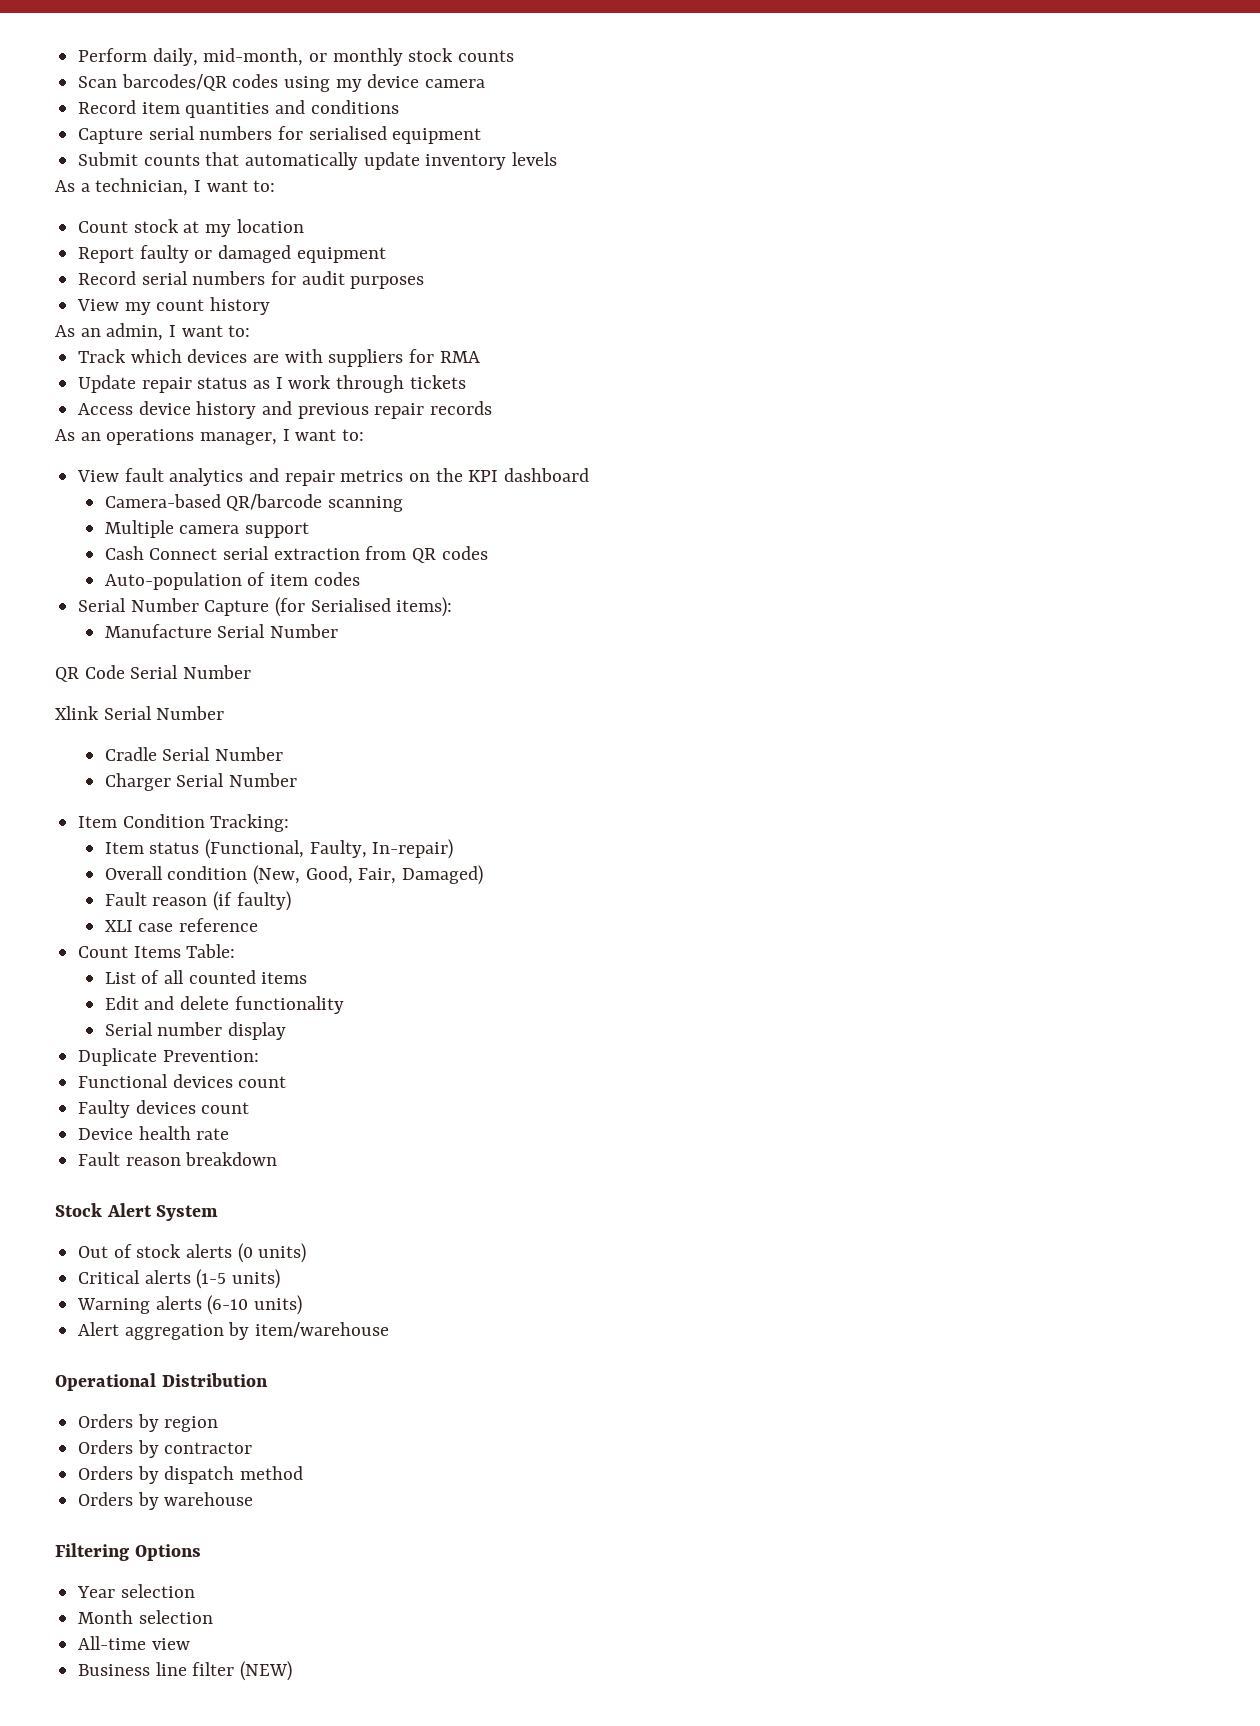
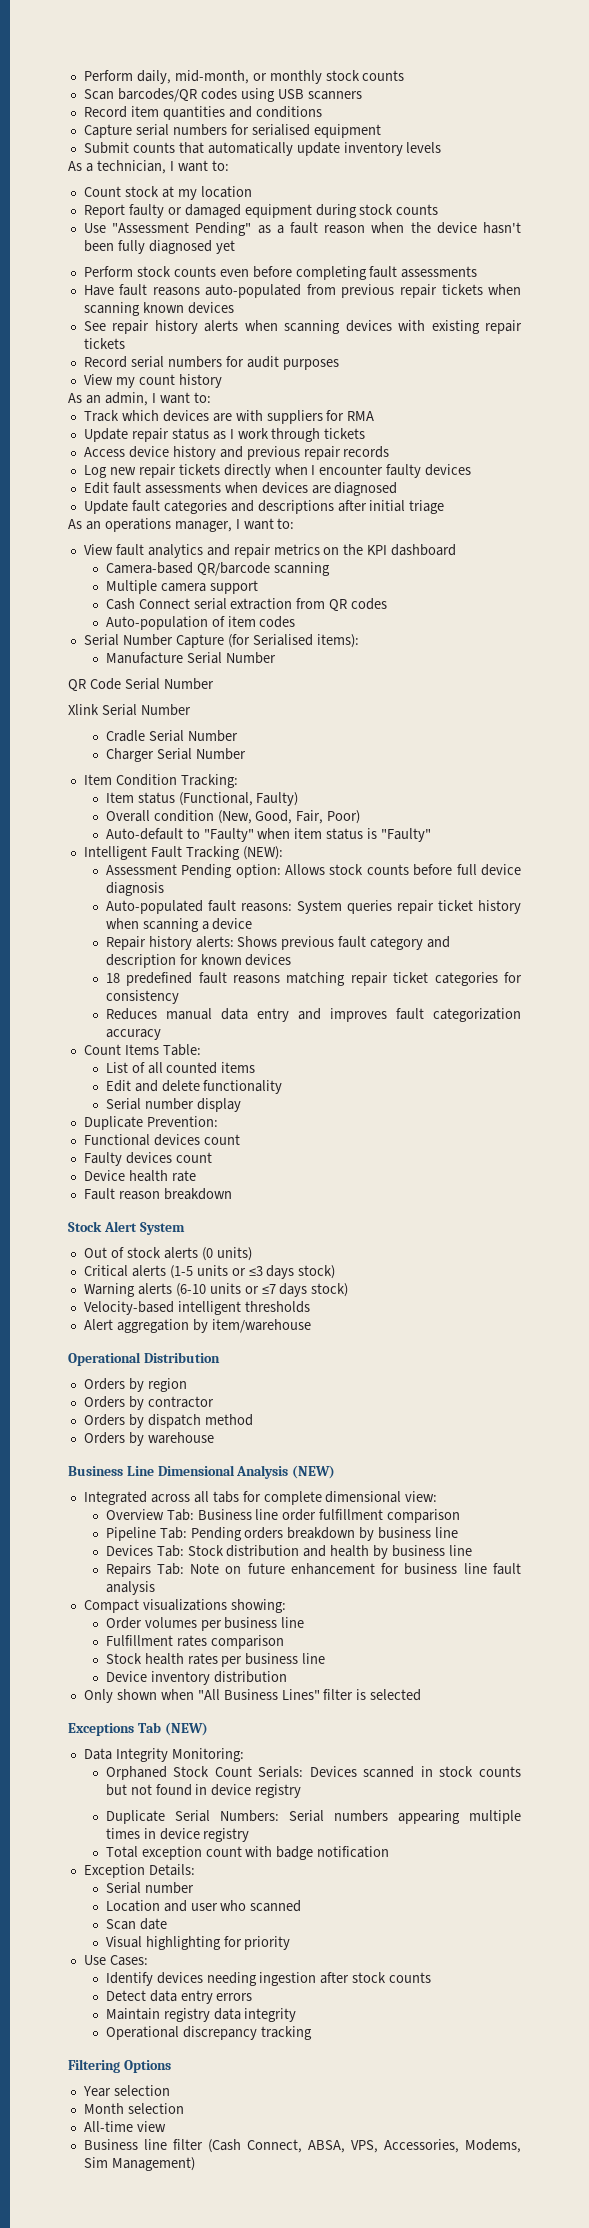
[335,74,486,92] my device camera -> [277,89,362,100] USB scanners
(386, 255) none -> [315,204,439,218] [83,222,521,236] [83,240,235,254] [83,266,478,280] [83,284,522,298] [83,302,234,316] [83,320,522,334] [83,338,125,349] during stock counts // Use "Assessment Pending" as a fault reason when the device hasn't been fully diagnosed yet // Perform stock counts even before completing fault assessments // Have fault reasons auto-populated from previous repair tickets when scanning known devices // See repair history alerts when scanning devices with existing repair tickets
(493, 408) none -> [83,464,472,478] [83,482,398,496] [83,500,445,514] // Log new repair tickets directly when I encounter faulty devices // Edit fault assessments when devices are diagnosed // Update fault categories and descriptions after initial triage
[309,839,454,859] Faulty, In-repair) -> [256,792,299,806] Faulty)
[402,865,484,885] [104,891,291,911] [104,918,259,932] Damaged) // Fault reason (if faulty) // XLI case reference -> [327,810,361,824] [105,828,432,842] [83,846,283,860] [105,864,521,878] [105,882,164,896] [105,900,522,914] [105,918,253,932] [105,936,451,950] [105,954,292,968] [105,972,522,986] [105,990,179,1004] [105,1008,521,1022] [105,1029,161,1040] Poor) // Auto-default to "Faulty" when item status is "Faulty" // Intelligent Fault Tracking (NEW): // Assessment Pending option: Allows stock counts before full device diagnosis // Auto-populated fault reasons: System queries repair ticket history when scanning a device // Repair history alerts: Shows previous fault category and description for known devices // 18 predefined fault reasons matching repair ticket categories for consistency // Reduces manual data entry and improves fault categorization accuracy
[232,1269,281,1289] [77,1295,303,1315] units) // Warning alerts (6-10 units) -> [196,1265,336,1279] [83,1283,349,1297] [83,1301,310,1315] units or ≤3 days stock) // Warning alerts (6-10 units or ≤7 days stock) // Velocity-based intelligent thresholds
(254, 1499) none -> [68,1465,336,1479] [83,1491,438,1505] [105,1509,461,1523] [105,1527,459,1541] [105,1545,472,1559] [105,1563,521,1577] [105,1581,155,1595] [83,1599,286,1613] [105,1617,305,1631] [105,1635,284,1649] [105,1653,326,1667] [105,1671,287,1685] [83,1689,422,1703] [68,1722,208,1736] [83,1748,244,1762] [105,1766,521,1780] [105,1784,302,1798] [105,1810,521,1824] [105,1828,250,1842] [105,1846,390,1860] [83,1864,195,1878] [105,1882,194,1894] [105,1900,302,1912] [105,1918,167,1930] [105,1936,291,1950] [83,1955,148,1966] [105,1972,432,1986] [105,1990,253,2004] [105,2008,297,2022] [105,2026,312,2040] // Business Line Dimensional Analysis (NEW) // Integrated across all tabs for complete dimensional view: // Overview Tab: Business line order fulfillment comparison // Pipeline Tab: Pending orders breakdown by business line // Devices Tab: Stock distribution and health by business line // Repairs Tab: Note on future enhancement for business line fault analysis // Compact visualizations showing: // Order volumes per business line // Fulfillment rates comparison // Stock health rates per business line // Device inventory distribution // Only shown when "All Business Lines" filter is selected // Exceptions Tab (NEW) // Data Integrity Monitoring: // Orphaned Stock Count Serials: Devices scanned in stock counts but not found in device registry // Duplicate Serial Numbers: Serial numbers appearing multiple times in device registry // Total exception count with badge notification // Exception Details: // Serial number // Location and user who scanned // Scan date // Visual highlighting for priority // Use Cases: // Identify devices needing ingestion after stock counts // Detect data entry errors // Maintain registry data integrity // Operational discrepancy tracking
[240,1661,293,1681] (NEW) -> [207,2139,522,2153] [83,2157,195,2171] (Cash Connect, ABSA, VPS, Accessories, Modems, Sim Management)

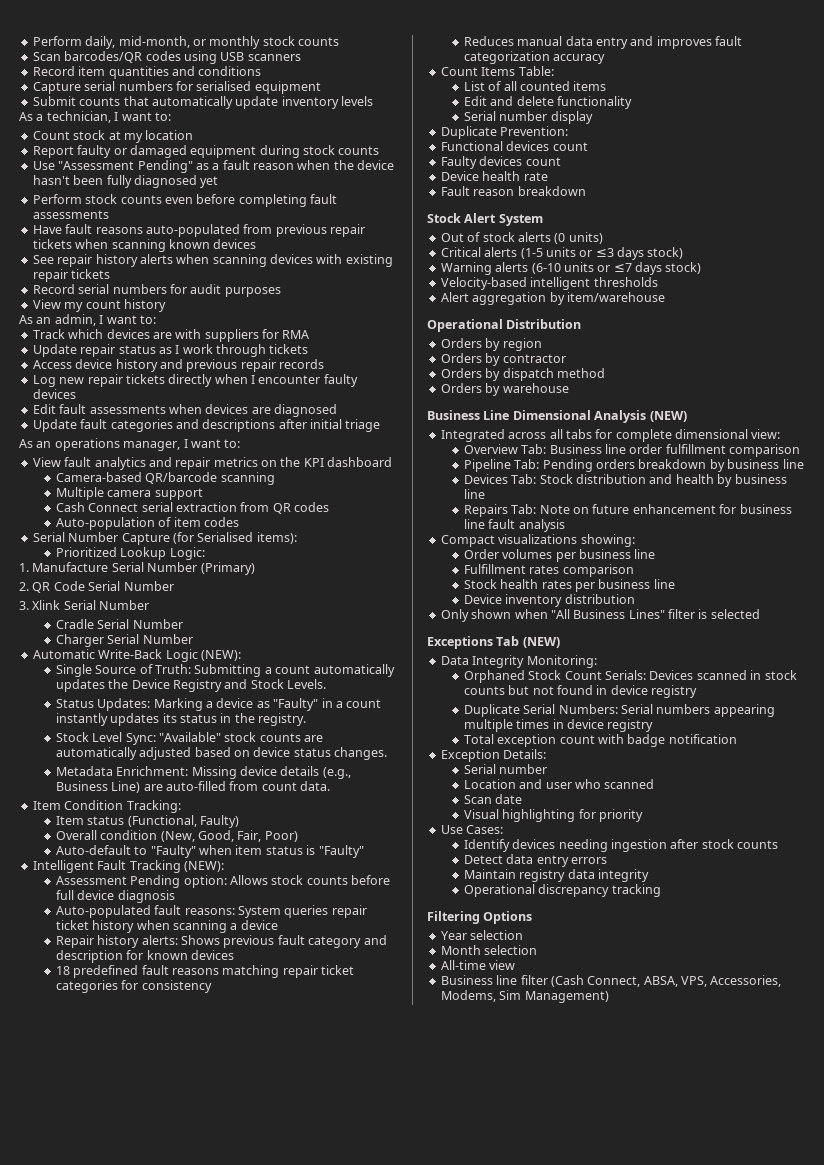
(359, 641) none -> [55,547,205,560] [19,563,29,572] Prioritized Lookup Logic: // 1.
(276, 658) // -> [200,562,255,575] [19,582,29,591] (Primary) // 2.
(214, 684) none -> [19,601,29,610] 3.
(246, 754) none -> [32,649,241,662] [55,664,395,677] [55,679,327,692] [55,698,382,711] [55,713,307,726] [55,732,324,745] [55,747,388,760] [55,766,351,779] [55,781,331,793] // Automatic Write-Back Logic (NEW): // Single Source of Truth: Submitting a count automatically updates the Device Registry and Stock Levels. // Status Updates: Marking a device as "Faulty" in a count instantly updates its status in the registry. // Stock Level Sync: "Available" stock counts are automatically adjusted based on device status changes. // Metadata Enrichment: Missing device details (e.g., Business Line) are auto-filled from count data.

